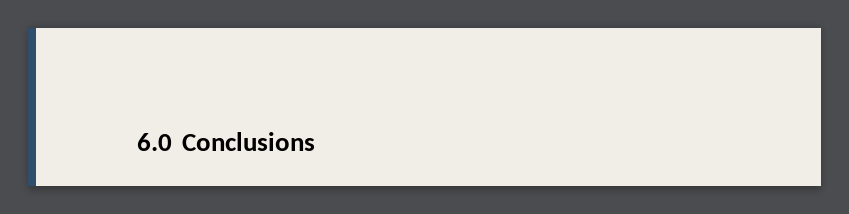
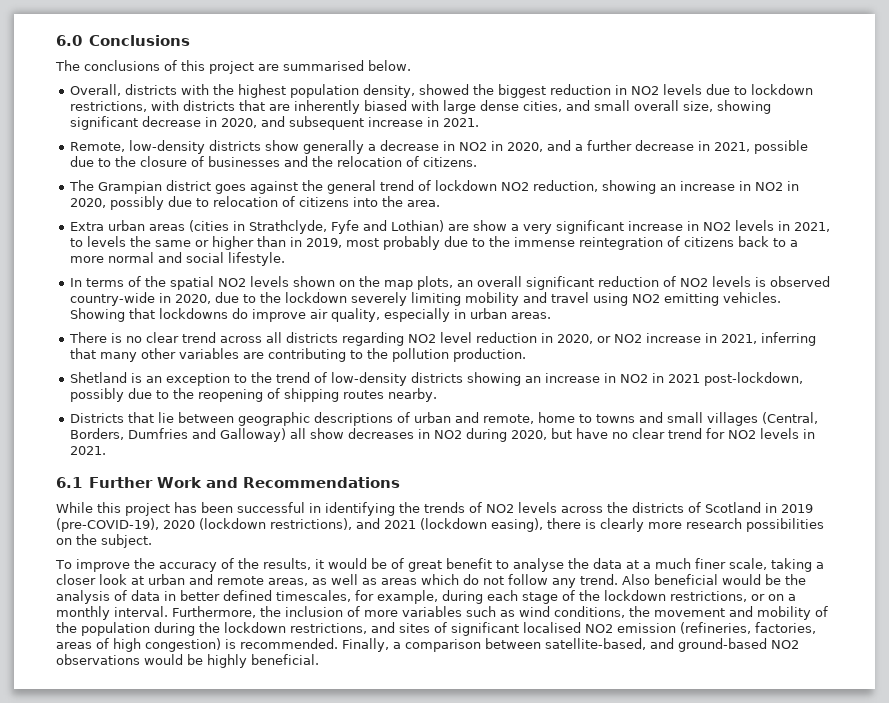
(316, 141) none -> [55,60,411,74] [70,84,814,98] [70,100,772,114] [70,116,480,130] [70,140,809,154] [70,156,478,167] [69,180,800,194] [70,196,441,210] [70,220,831,234] [70,236,799,250] [70,252,286,266] [70,276,831,290] [70,292,782,306] [70,308,552,322] [69,332,817,346] [70,348,527,362] [70,372,804,386] [70,388,438,402] [70,412,819,426] [70,428,816,442] [70,446,107,455] [56,477,400,488] [56,502,813,516] [56,518,824,532] [56,534,152,548] [55,558,824,572] [56,574,806,588] [56,590,796,604] [56,606,828,620] [56,622,816,636] [56,638,799,652] [56,654,319,668] // The conclusions of this project are summarised below. // Overall, districts with the highest population density, showed the biggest reduction in NO2 levels due to lockdown restrictions, with districts that are inherently biased with large dense cities, and small overall size, showing significant decrease in 2020, and subsequent increase in 2021. // Remote, low-density districts show generally a decrease in NO2 in 2020, and a further decrease in 2021, possible due to the closure of businesses and the relocation of citizens. // The Grampian district goes against the general trend of lockdown NO2 reduction, showing an increase in NO2 in 2020, possibly due to relocation of citizens into the area. // Extra urban areas (cities in Strathclyde, Fyfe and Lothian) are show a very significant increase in NO2 levels in 2021, to levels the same or higher than in 2019, most probably due to the immense reintegration of citizens back to a more normal and social lifestyle. // In terms of the spatial NO2 levels shown on the map plots, an overall significant reduction of NO2 levels is observed country-wide in 2020, due to the lockdown severely limiting mobility and travel using NO2 emitting vehicles. Showing that lockdowns do improve air quality, especially in urban areas. // There is no clear trend across all districts regarding NO2 level reduction in 2020, or NO2 increase in 2021, inferring that many other variables are contributing to the pollution production. // Shetland is an exception to the trend of low-density districts showing an increase in NO2 in 2021 post-lockdown, possibly due to the reopening of shipping routes nearby. // Districts that lie between geographic descriptions of urban and remote, home to towns and small villages (Central, Borders, Dumfries and Galloway) all show decreases in NO2 during 2020, but have no clear trend for NO2 levels in 2021. // 6.1 Further Work and Recommendations // While this project has been successful in identifying the trends of NO2 levels across the districts of Scotland in 2019 (pre-COVID-19), 2020 (lockdown restrictions), and 2021 (lockdown easing), there is clearly more research possibilities on the subject. // To improve the accuracy of the results, it would be of great benefit to analyse the data at a much finer scale, taking a closer look at urban and remote areas, as well as areas which do not follow any trend. Also beneficial would be the analysis of data in better defined timescales, for example, during each stage of the lockdown restrictions, or on a monthly interval. Furthermore, the inclusion of more variables such as wind conditions, the movement and mobility of the population during the lockdown restrictions, and sites of significant localised NO2 emission (refineries, factories, areas of high congestion) is recommended. Finally, a comparison between satellite-based, and ground-based NO2 observations would be highly beneficial.

